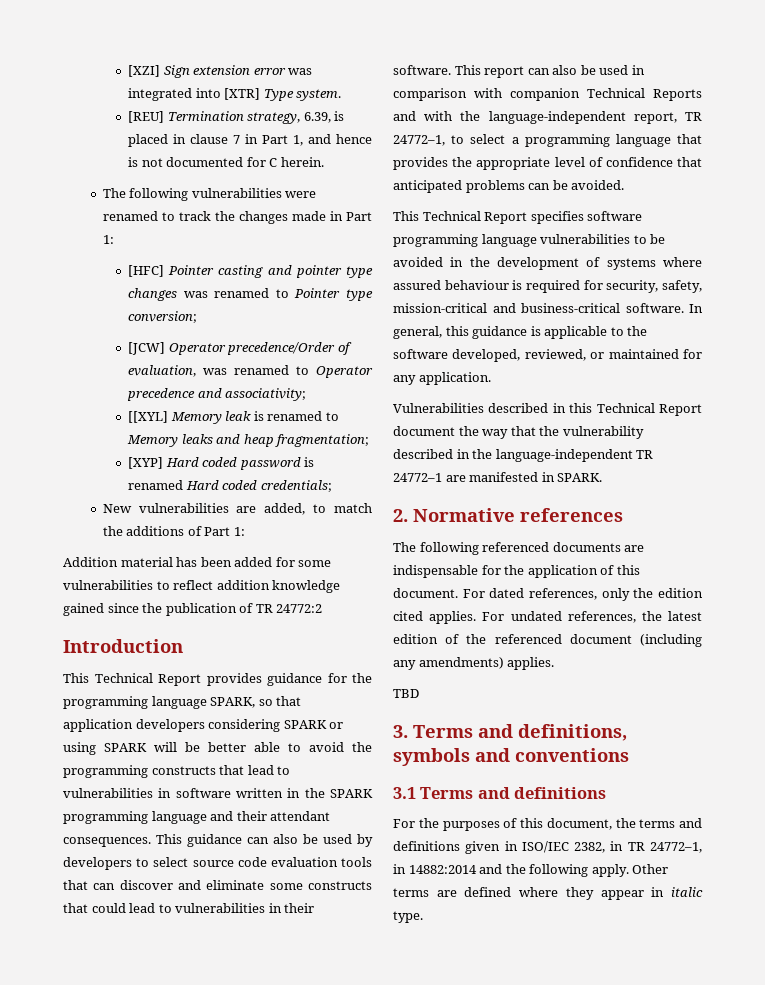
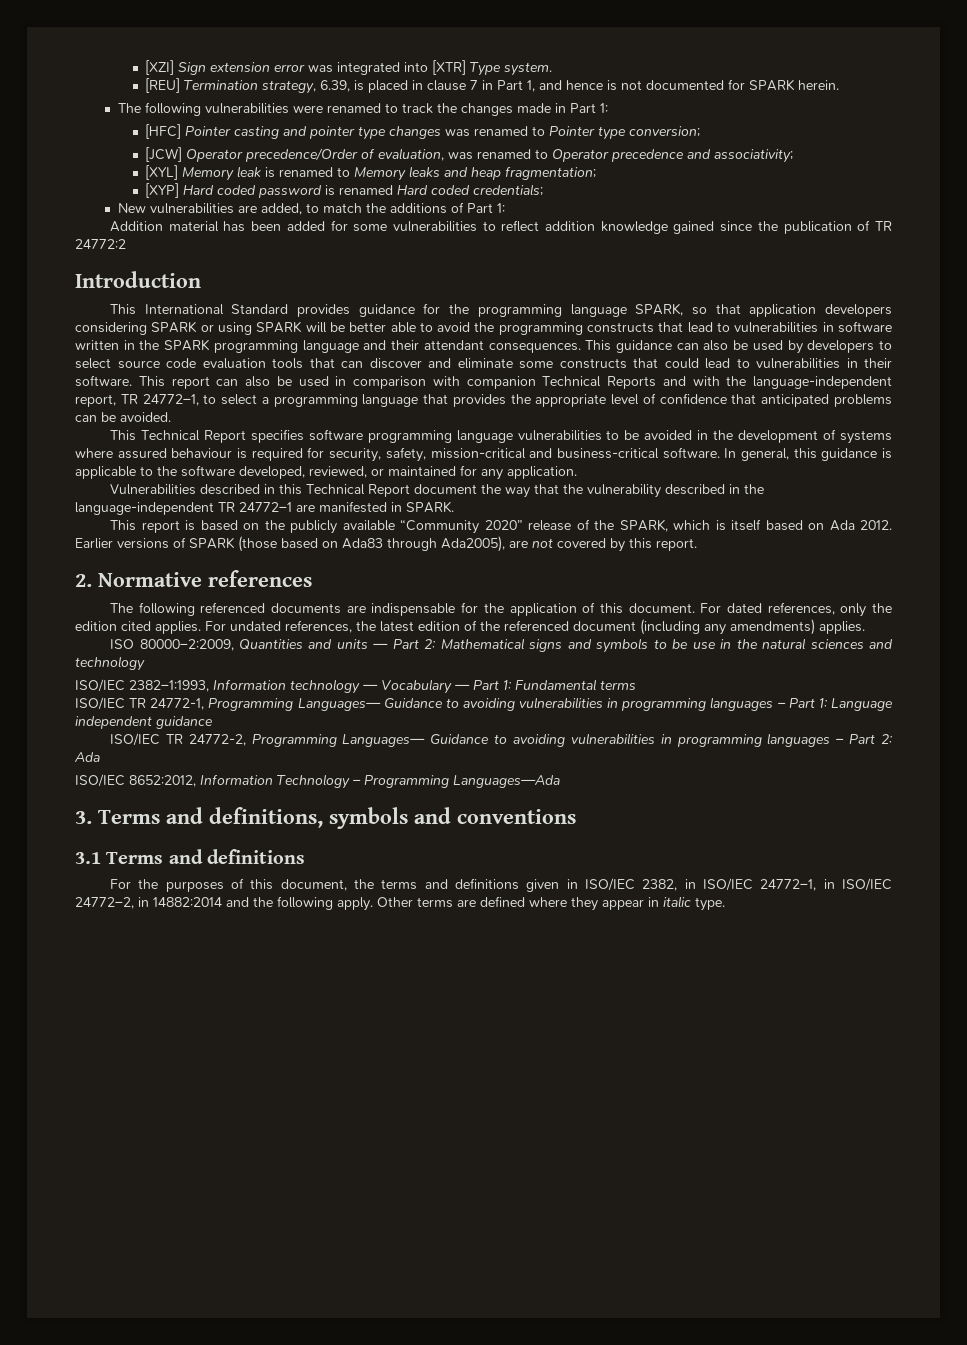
[269,158,278,167] C -> [749,79,796,91] SPARK
[128,411,169,423] [[XYL] -> [145,165,179,180] [XYL]
[94,673,201,686] Technical Report -> [144,304,289,315] International Standard
(603, 477) none -> [110,519,892,534] [75,536,697,552] // This report is based on the publicly available “Community 2020” release of the SPARK, which is itself based on Ada 2012. Earlier versions of SPARK (those based on Ada83 through Ada2005), are not covered by this report.
[393,689,419,698] TBD -> [110,638,894,653] [75,656,145,671] [75,679,636,694] [75,697,893,711] [75,716,213,729] [110,733,893,747] [74,752,100,762] [75,774,560,789] ISO 80000–2:2009, Quantities and units — Part 2: Mathematical signs and symbols to be use in the natural sciences and technology // ISO/IEC 2382–1:1993, Information technology — Vocabulary — Part 1: Fundamental terms // ISO/IEC TR 24772-1, Programming Languages— Guidance to avoiding vulnerabilities in programming languages – Part 1: Language independent guidance // ISO/IEC TR 24772-2, Programming Languages— Guidance to avoiding vulnerabilities in programming languages – Part 2: Ada // ISO/IEC 8652:2012, Information Technology – Programming Languages—Ada
[627,842,645,851] TR -> [703,878,754,891] ISO/IEC
(406, 869) none -> [841,878,892,891] [75,897,149,909] ISO/IEC 24772–2, in

